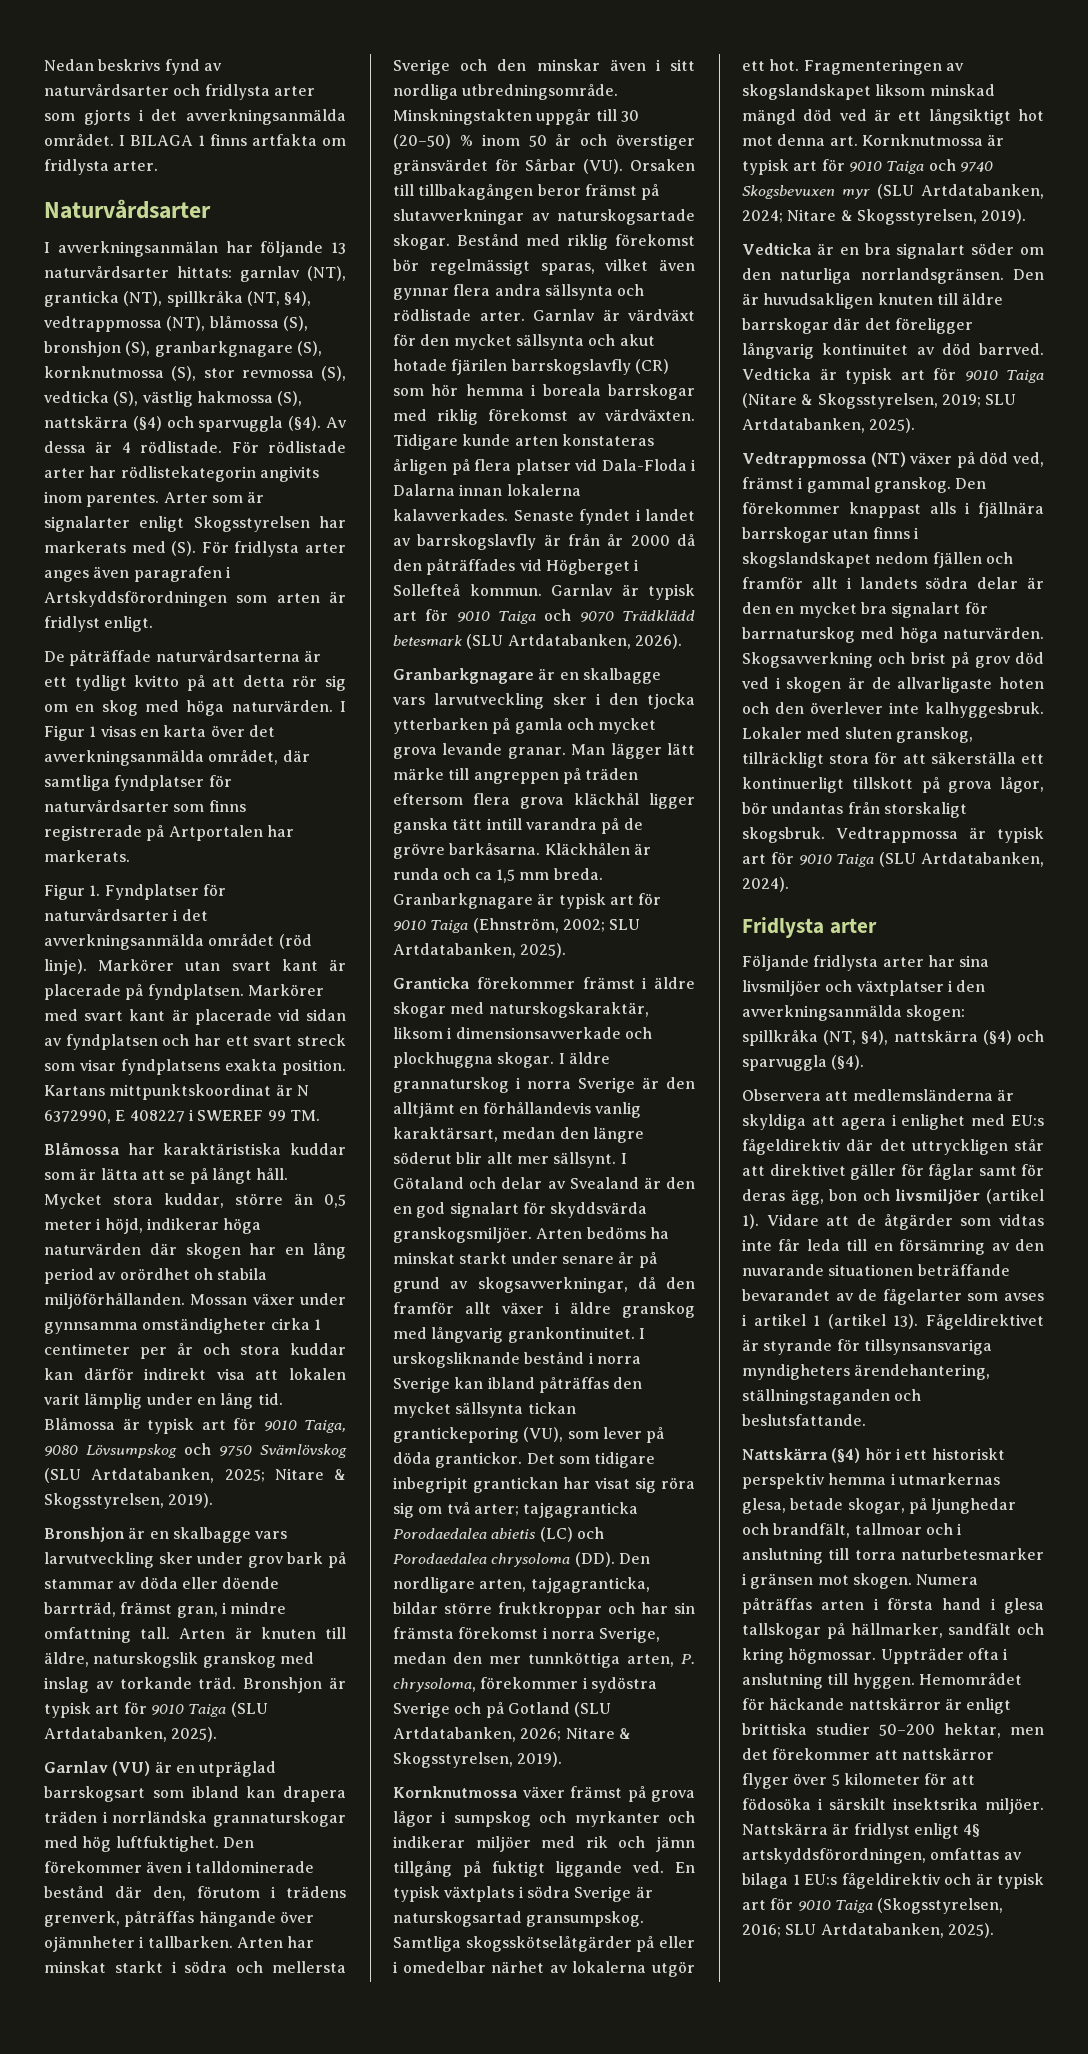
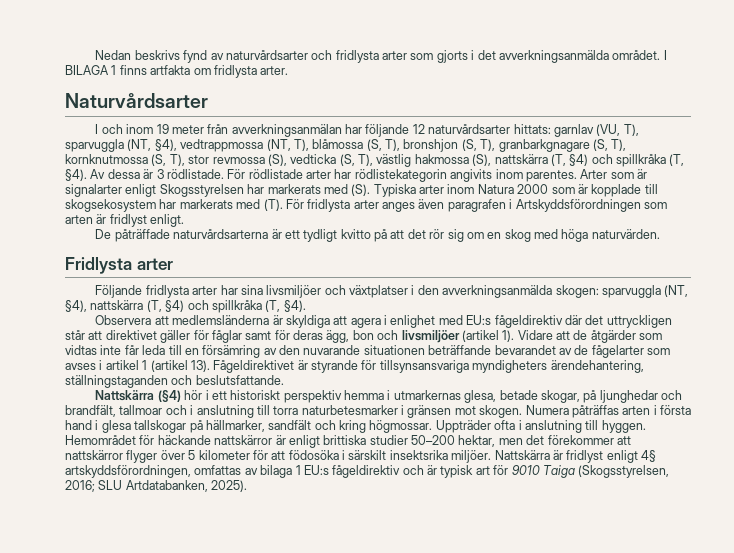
(50, 247) none -> [101,124,229,134] och inom 19 meter från
[331,242,346,254] 13 -> [412,124,425,134] 12
[307,266,346,281] [44,291,312,307] [44,316,308,332] [44,341,322,357] [44,366,197,381] (NT), granticka (NT), spillkråka (NT, §4), vedtrappmossa (NT), blåmossa (S), bronshjon (S), granbarkgnagare (S), kornknutmossa (S), -> [596,124,639,136] [65,139,627,152] [65,154,185,166] (VU, T), sparvuggla (NT, §4), vedtrappmossa (NT, T), blåmossa (S, T), bronshjon (S, T), granbarkgnagare (S, T), kornknutmossa (S, T),
[113,391,139,406] (S), -> [339,154,373,166] (S, T),
[132,416,322,432] (§4) och sparvuggla (§4). -> [550,154,685,167] [65,169,87,181] (T, §4) och spillkråka (T, §4).
[121,442,131,453] 4 -> [156,169,164,179] 3
(197, 548) none -> [373,184,658,197] [65,199,283,212] Typiska arter inom Natura 2000 som är kopplade till skogsekosystem har markerats med (T).
[242,675,285,687] detta -> [407,229,426,239] det
[340,701,346,712] [44,725,275,741] [44,750,310,766] [44,775,232,791] [44,800,246,812] [44,825,294,841] [44,850,130,862] [44,884,226,900] [44,909,208,921] [44,934,312,950] [44,959,346,975] [44,984,324,1000] [44,1009,346,1025] [44,1034,346,1050] [44,1059,346,1075] [44,1084,309,1100] [44,1109,320,1124] [44,1142,346,1155] [44,1168,289,1184] [44,1193,346,1209] [44,1218,262,1234] [44,1243,346,1259] [44,1268,268,1284] [44,1293,346,1309] [44,1318,321,1334] [44,1343,346,1359] [44,1368,346,1380] [44,1393,283,1409] [44,1418,347,1434] [44,1443,347,1458] [44,1468,346,1483] [44,1493,214,1509] [44,1527,288,1543] [44,1552,346,1568] [44,1577,280,1589] [44,1602,287,1618] [44,1627,346,1643] [44,1652,314,1668] [44,1677,347,1693] [44,1702,268,1718] [44,1727,218,1742] [44,1761,277,1777] [44,1786,346,1802] [44,1811,346,1827] [44,1836,254,1852] [44,1861,314,1873] [44,1886,346,1901] [44,1911,314,1927] [44,1936,315,1952] [44,1961,346,1973] [393,59,695,75] [393,84,619,100] [393,109,639,125] [393,134,695,150] [393,159,695,175] [393,184,660,200] [393,209,695,225] [393,234,695,250] [393,259,695,275] [393,284,645,300] [393,309,695,321] [393,334,655,350] [393,359,669,375] [393,384,695,400] [393,409,695,425] [393,434,654,450] [393,459,696,475] [393,484,581,496] [393,509,695,525] [393,534,695,550] [393,559,640,575] [393,584,695,600] [393,609,696,624] [393,634,682,649] [393,668,661,684] [393,693,695,709] [393,718,657,734] [393,743,695,759] [393,768,639,784] [393,793,695,809] [393,818,643,834] [393,843,651,859] [393,868,603,883] [393,893,662,909] [393,918,641,933] [393,943,567,958] [393,977,695,989] [393,1002,649,1018] [393,1027,652,1039] [393,1052,610,1068] [393,1077,695,1093] [393,1102,641,1118] [393,1127,644,1143] [393,1152,627,1168] [393,1177,695,1189] [393,1202,648,1218] [393,1227,669,1243] [393,1252,657,1268] [393,1277,695,1293] [393,1302,695,1318] [393,1327,645,1343] [393,1352,641,1368] [393,1377,643,1393] [393,1402,576,1418] [393,1427,665,1443] [393,1452,656,1468] [393,1477,695,1493] [393,1502,639,1518] [393,1527,604,1542] [393,1552,650,1567] [393,1577,650,1593] [393,1602,695,1618] [393,1627,661,1643] [393,1652,696,1668] [393,1677,657,1693] [393,1702,612,1718] [393,1727,631,1742] [393,1752,563,1768] [393,1786,695,1802] [393,1811,695,1827] [393,1836,695,1852] [393,1861,695,1877] [393,1886,653,1902] [393,1911,645,1927] [393,1936,695,1952] [393,1961,695,1977] [742,59,964,75] [742,84,995,100] [742,109,1044,125] [742,134,1005,146] [742,159,993,175] [742,184,1044,199] [742,209,1027,225] [742,243,1044,259] [742,268,1044,284] [742,293,1004,309] [742,318,973,334] [742,343,1044,359] [742,368,1045,384] [742,393,1017,409] [742,418,916,433] [742,452,1044,468] [742,477,987,493] [742,502,1044,518] [742,527,919,543] [742,552,1013,568] [742,577,1044,589] [742,602,988,618] [742,627,1044,643] [742,652,1044,668] [742,677,1044,693] [742,702,1044,718] [742,727,973,743] [742,752,1044,768] [742,777,1044,793] [742,802,967,818] [742,827,1044,843] [742,852,1044,867] [742,877,789,892] I Figur 1 visas en karta över det avverkningsanmälda området, där samtliga fyndplatser för naturvårdsarter som finns registrerade på Artportalen har markerats. // Figur 1. Fyndplatser för naturvårdsarter i det avverkningsanmälda området (röd linje). Markörer utan svart kant är placerade på fyndplatsen. Markörer med svart kant är placerade vid sidan av fyndplatsen och har ett svart streck som visar fyndplatsens exakta position. Kartans mittpunktskoordinat är N 6372990, E 408227 i SWEREF 99 TM. // Blåmossa har karaktäristiska kuddar som är lätta att se på långt håll. Mycket stora kuddar, större än 0,5 meter i höjd, indikerar höga naturvärden där skogen har en lång period av orördhet oh stabila miljöförhållanden. Mossan växer under gynnsamma omständigheter cirka 1 centimeter per år och stora kuddar kan därför indirekt visa att lokalen varit lämplig under en lång tid. Blåmossa är typisk art för 9010 Taiga, 9080 Lövsumpskog och 9750 Svämlövskog (SLU Artdatabanken, 2025; Nitare & Skogsstyrelsen, 2019). // Bronshjon är en skalbagge vars larvutveckling sker under grov bark på stammar av döda eller döende barrträd, främst gran, i mindre omfattning tall. Arten är knuten till äldre, naturskogslik granskog med inslag av torkande träd. Bronshjon är typisk art för 9010 Taiga (SLU Artdatabanken, 2025). // Garnlav (VU) är en utpräglad barrskogsart som ibland kan drapera träden i norrländska grannaturskogar med hög luftfuktighet. Den förekommer även i talldominerade bestånd där den, förutom i trädens grenverk, påträffas hängande över ojämnheter i tallbarken. Arten har minskat starkt i södra och mellersta Sverige och den minskar även i sitt nordliga utbredningsområde. Minskningstakten uppgår till 30 (20–50) % inom 50 år och överstiger gränsvärdet för Sårbar (VU). Orsaken till tillbakagången beror främst på slutavverkningar av naturskogsartade skogar. Bestånd med riklig förekomst bör regelmässigt sparas, vilket även gynnar flera andra sällsynta och rödlistade arter. Garnlav är värdväxt för den mycket sällsynta och akut hotade fjärilen barrskogslavfly (CR) som hör hemma i boreala barrskogar med riklig förekomst av värdväxten. Tidigare kunde arten konstateras årligen på flera platser vid Dala-Floda i Dalarna innan lokalerna kalavverkades. Senaste fyndet i landet av barrskogslavfly är från år 2000 då den påträffades vid Högberget i Sollefteå kommun. Garnlav är typisk art för 9010 Taiga och 9070 Trädklädd betesmark (SLU Artdatabanken, 2026). // Granbarkgnagare är en skalbagge vars larvutveckling sker i den tjocka ytterbarken på gamla och mycket grova levande granar. Man lägger lätt märke till angreppen på träden eftersom flera grova kläckhål ligger ganska tätt intill varandra på de grövre barkåsarna. Kläckhålen är runda och ca 1,5 mm breda. Granbarkgnagare är typisk art för 9010 Taiga (Ehnström, 2002; SLU Artdatabanken, 2025). // Granticka förekommer främst i äldre skogar med naturskogskaraktär, liksom i dimensionsavverkade och plockhuggna skogar. I äldre grannaturskog i norra Sverige är den alltjämt en förhållandevis vanlig karaktärsart, medan den längre söderut blir allt mer sällsynt. I Götaland och delar av Svealand är den en god signalart för skyddsvärda granskogsmiljöer. Arten bedöms ha minskat starkt under senare år på grund av skogsavverkningar, då den framför allt växer i äldre granskog med långvarig grankontinuitet. I urskogsliknande bestånd i norra Sverige kan ibland påträffas den mycket sällsynta tickan grantickeporing (VU), som lever på döda grantickor. Det som tidigare inbegripit grantickan har visat sig röra sig om två arter; tajgagranticka Porodaedalea abietis (LC) och Porodaedalea chrysoloma (DD). Den nordligare arten, tajgagranticka, bildar större fruktkroppar och har sin främsta förekomst i norra Sverige, medan den mer tunnköttiga arten, P. chrysoloma, förekommer i sydöstra Sverige och på Gotland (SLU Artdatabanken, 2026; Nitare & Skogsstyrelsen, 2019). // Kornknutmossa växer främst på grova lågor i sumpskog och myrkanter och indikerar miljöer med rik och jämn tillgång på fuktigt liggande ved. En typisk växtplats i södra Sverige är naturskogsartad gransumpskog. Samtliga skogsskötselåtgärder på eller i omedelbar närhet av lokalerna utgör ett hot. Fragmenteringen av skogslandskapet liksom minskad mängd död ved är ett långsiktigt hot mot denna art. Kornknutmossa är typisk art för 9010 Taiga och 9740 Skogsbevuxen myr (SLU Artdatabanken, 2024; Nitare & Skogsstyrelsen, 2019). // Vedticka är en bra signalart söder om den naturliga norrlandsgränsen. Den är huvudsakligen knuten till äldre barrskogar där det föreligger långvarig kontinuitet av död barrved. Vedticka är typisk art för 9010 Taiga (Nitare & Skogsstyrelsen, 2019; SLU Artdatabanken, 2025). // Vedtrappmossa (NT) växer på död ved, främst i gammal granskog. Den förekommer knappast alls i fjällnära barrskogar utan finns i skogslandskapet nedom fjällen och framför allt i landets södra delar är den en mycket bra signalart för barrnaturskog med höga naturvärden. Skogsavverkning och brist på grov död ved i skogen är de allvarligaste hoten och den överlever inte kalhyggesbruk. Lokaler med sluten granskog, tillräckligt stora för att säkerställa ett kontinuerligt tillskott på grova lågor, bör undantas från storskaligt skogsbruk. Vedtrappmossa är typisk art för 9010 Taiga (SLU Artdatabanken, 2024). -> (660, 234) none
[742,1030,818,1046] spillkråka -> [601,285,661,298] sparvuggla
[982,1030,1044,1045] [742,1055,865,1071] (§4) och sparvuggla (§4). -> [146,300,306,313] (T, §4) och spillkråka (T, §4).

